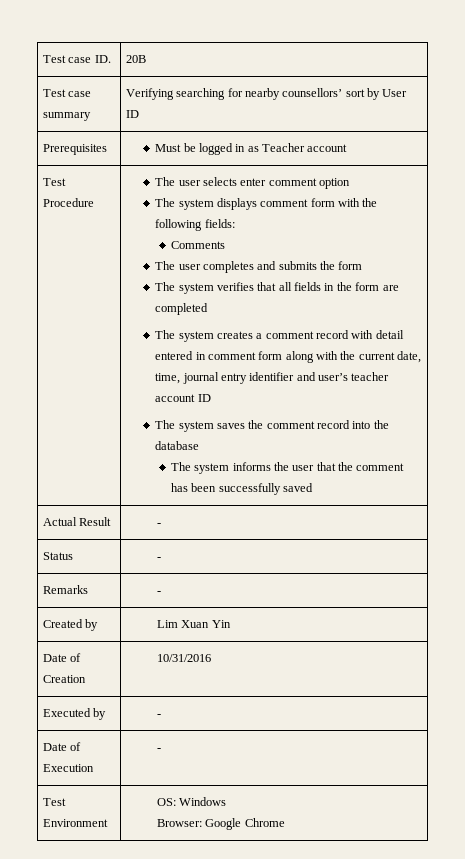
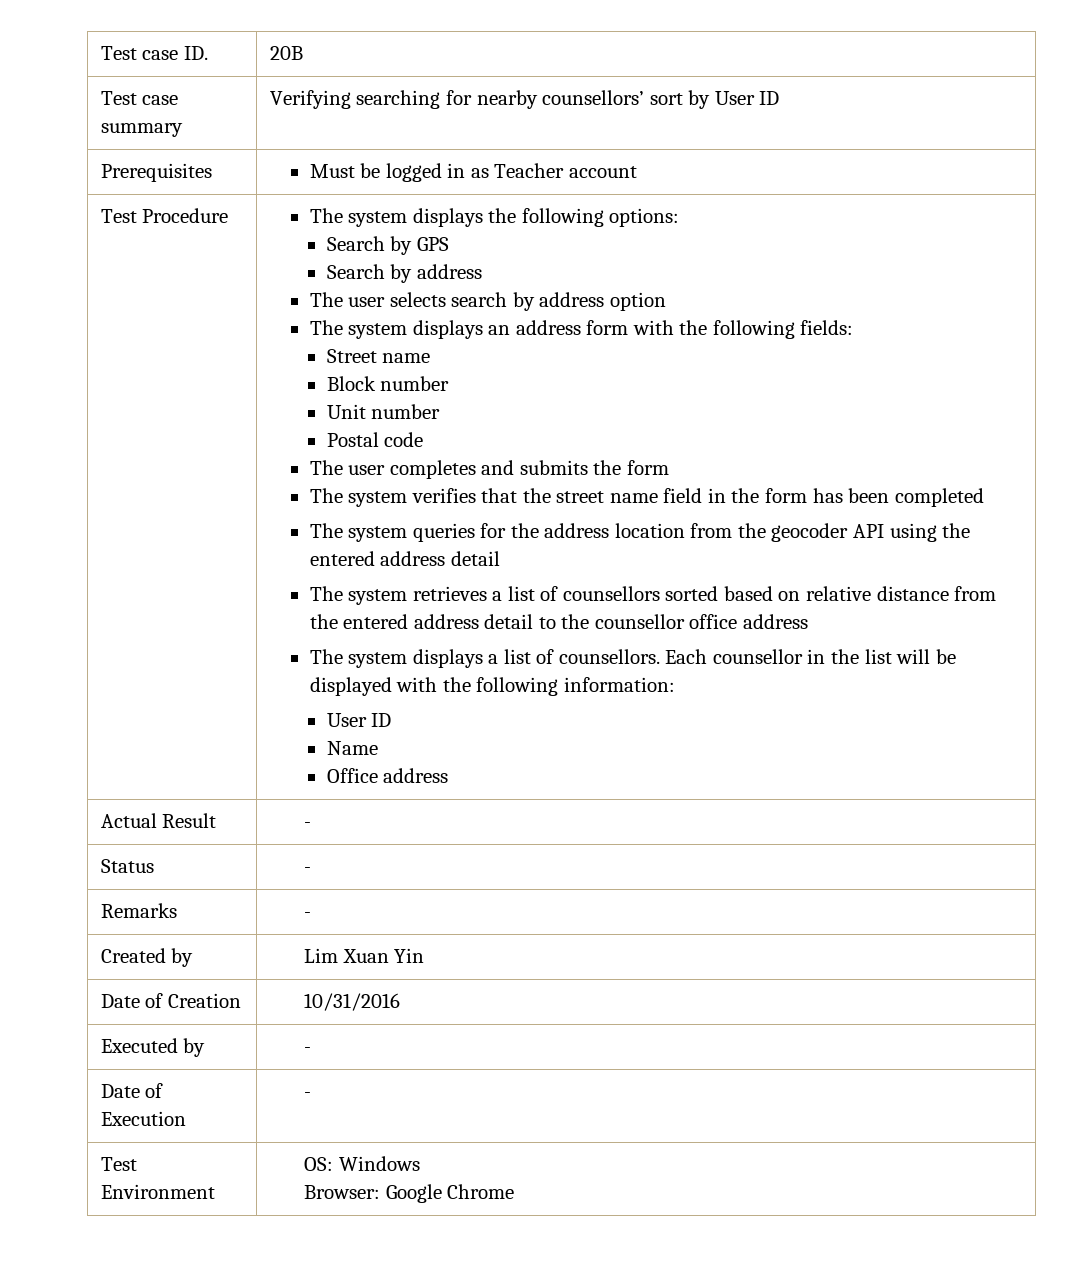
[178,177,317,186] user selects enter comment -> [348,208,680,227] [326,236,449,255] [326,264,482,283] [309,292,605,311] system displays the following options: // Search by GPS // Search by address // The user selects search by address
[260,199,309,207] comment -> [488,320,581,335] an address
[170,241,225,249] Comments -> [326,349,431,363] [326,376,450,391] [326,404,441,419] [326,432,424,447] Street name // Block number // Unit number // Postal code
[278,282,322,291] all fields -> [522,488,703,503] the street name field
[382,285,399,291] are -> [812,488,890,503] has been
[216,330,404,339] [155,351,422,363] [155,372,390,384] [155,394,211,402] [155,420,389,432] [155,441,200,450] [170,462,405,474] [170,483,313,495] creates a comment record with detail entered in comment form along with the current date, time, journal entry identifier and user’s teacher account ID // The system saves the comment record into the database // The system informs the user that the comment has been successfully saved -> [412,523,971,542] [309,551,500,566] [309,586,997,605] [309,614,808,629] [309,649,956,668] [309,677,675,696] [326,713,392,727] [326,741,378,755] [326,768,449,783] queries for the address location from the geocoder API using the entered address detail // The system retrieves a list of counsellors sorted based on relative distance from the entered address detail to the counsellor office address // The system displays a list of counsellors. Each counsellor in the list will be displayed with the following information: // User ID // Name // Office address

